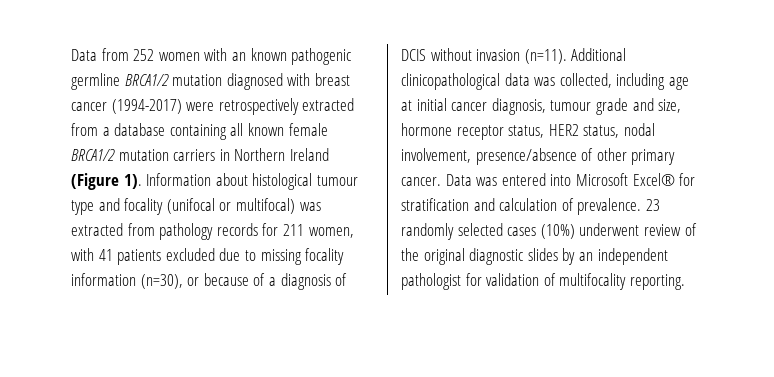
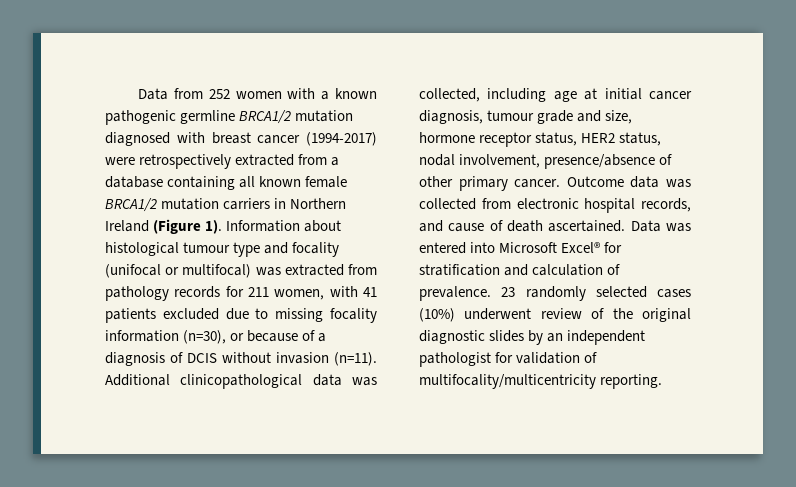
[231,52,246,61] an -> [321,91,330,100] a
(441, 181) none -> [566,176,691,188] [419,198,691,213] [419,220,626,232] Outcome data was collected from electronic hospital records, and cause of death ascertained.
[559,273,627,290] multifocality -> [419,374,596,389] multifocality/multicentricity

